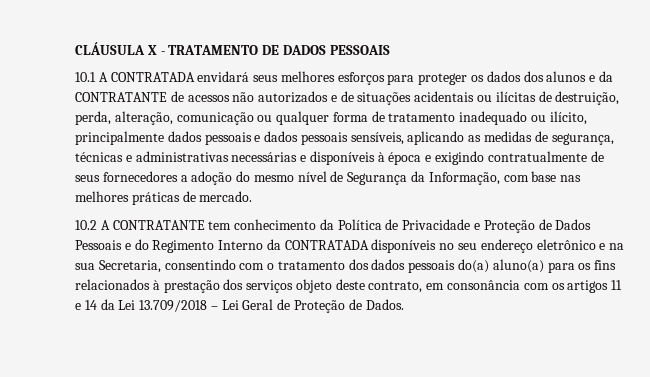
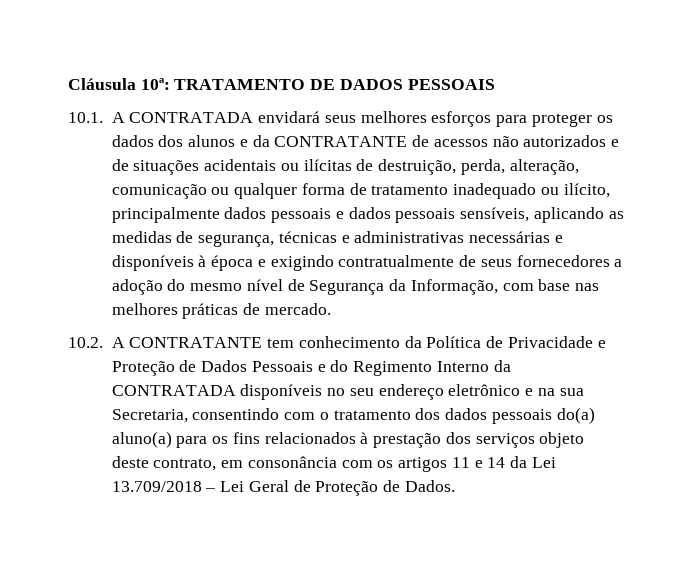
[75,42,165,55] CLÁUSULA X - -> [68,78,170,90] Cláusula 10ª:
[75,72,96,82] 10.1 -> [68,112,103,123] 10.1.
[75,220,97,230] 10.2 -> [68,337,103,348] 10.2.

